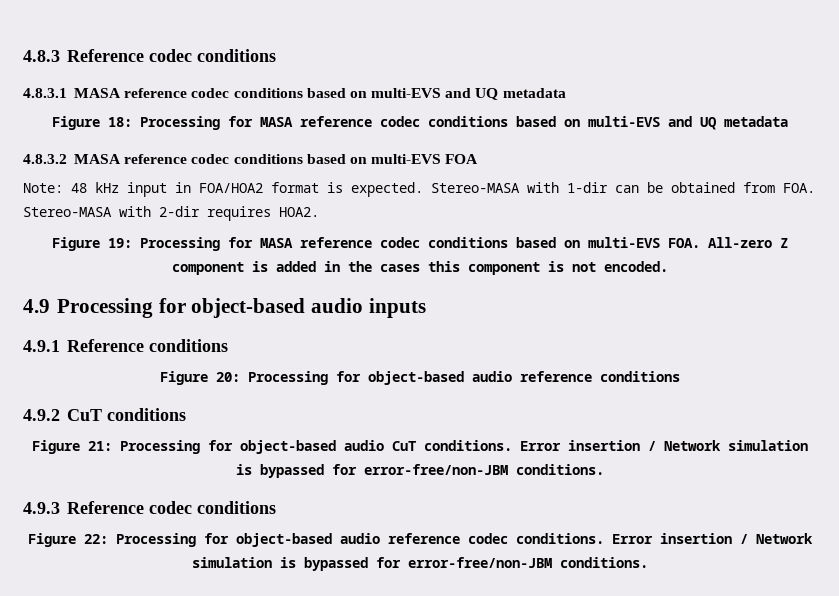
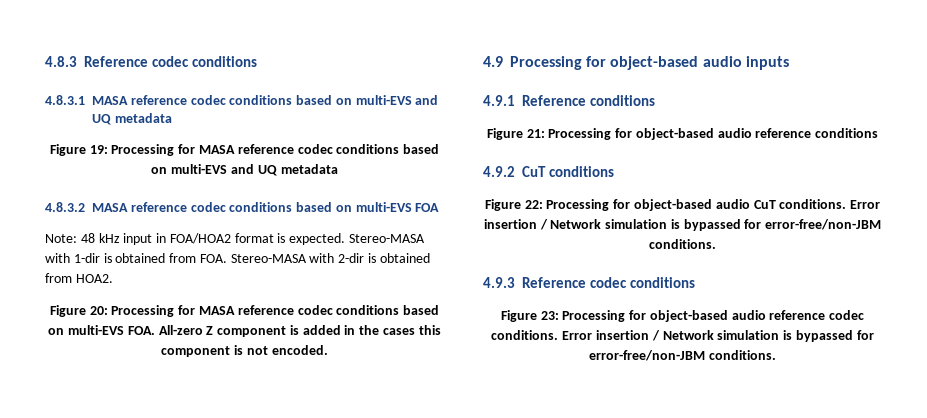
[107,117,132,127] 18: -> [89,145,108,154] 19:
[615,182,663,193] can be -> [103,253,112,263] is
[207,206,271,221] requires -> [368,253,430,263] [45,273,72,283] is obtained from
[107,238,132,248] 19: -> [89,306,108,315] 20:
[215,372,240,382] 20: -> [526,129,545,138] 21:
[87,441,112,451] 21: -> [524,200,543,209] 22:
[83,534,108,544] 22: -> [540,311,559,320] 23:

